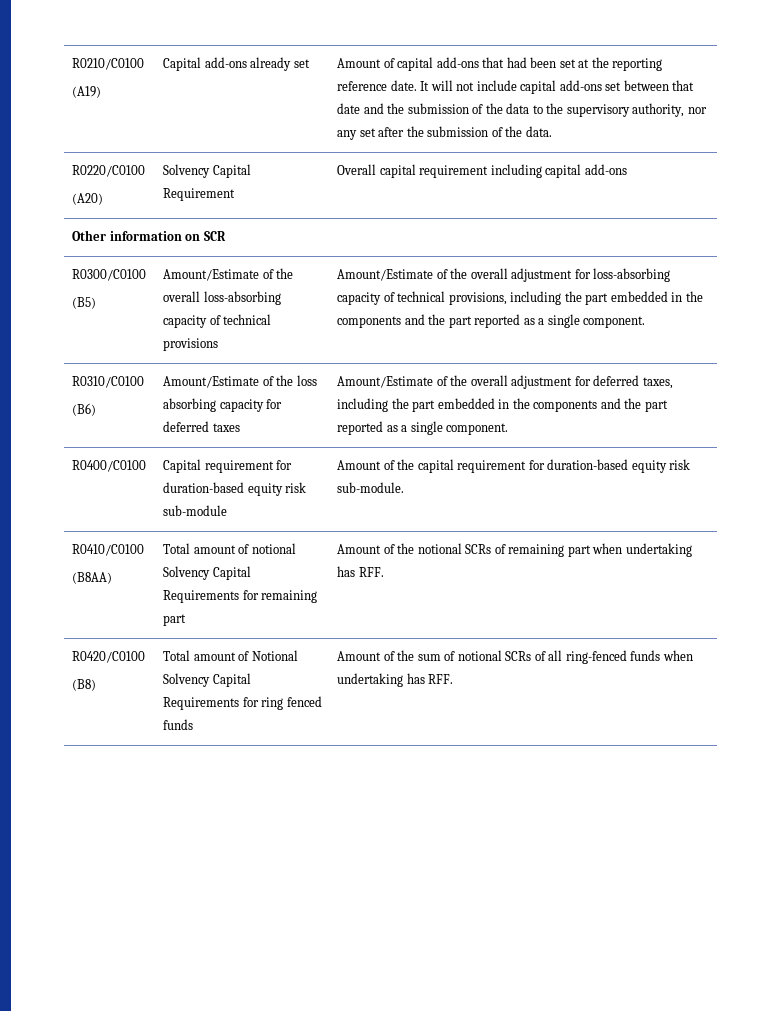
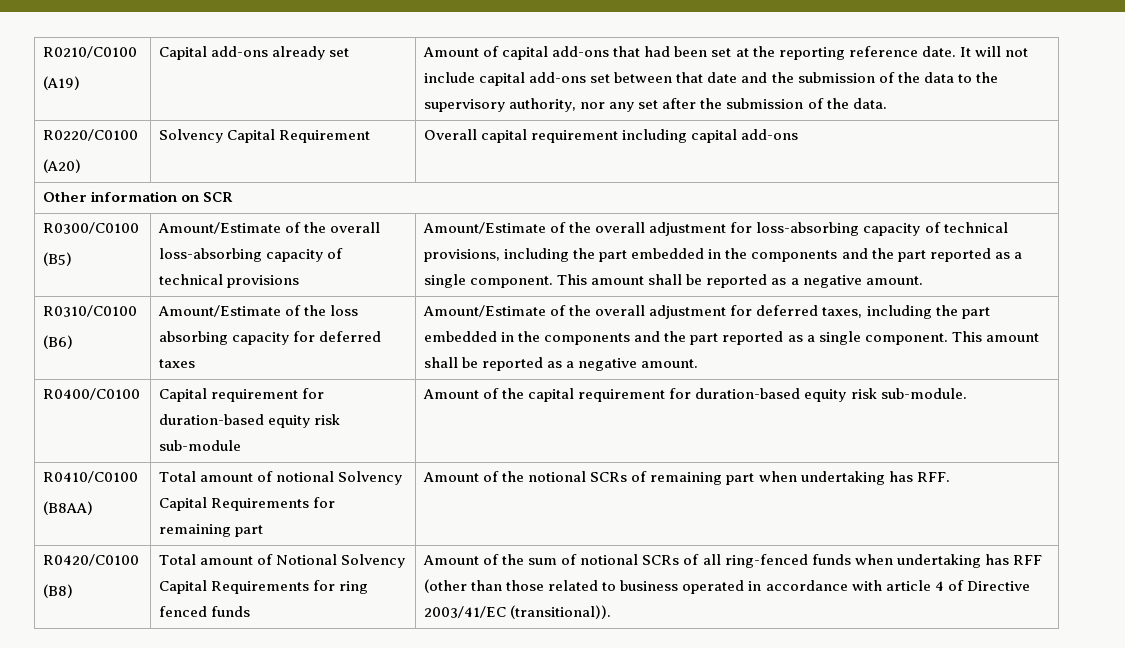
(646, 322) none -> [557,274,923,288] This amount shall be reported as a negative amount.
(509, 429) none -> [951,331,1039,342] [424,357,699,371] This amount shall be reported as a negative amount.
[428,674,454,684] RFF. -> [1012,555,1042,565] [424,579,1030,594] [424,605,612,619] RFF (other than those related to business operated in accordance with article 4 of Directive 2003/41/EC (transitional)).

